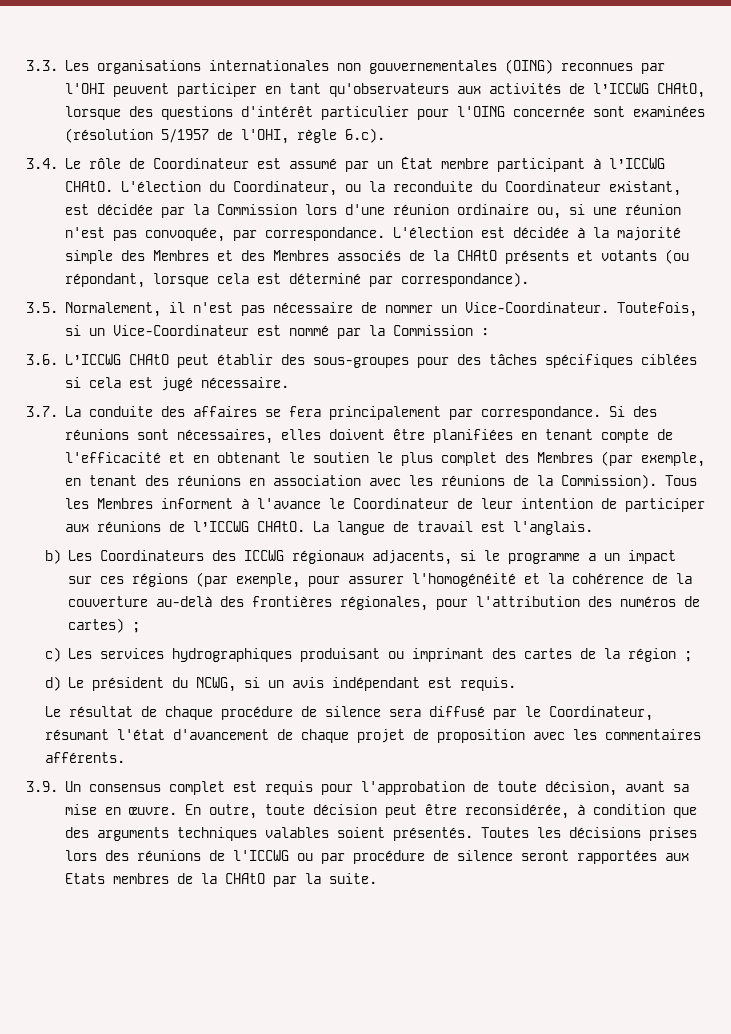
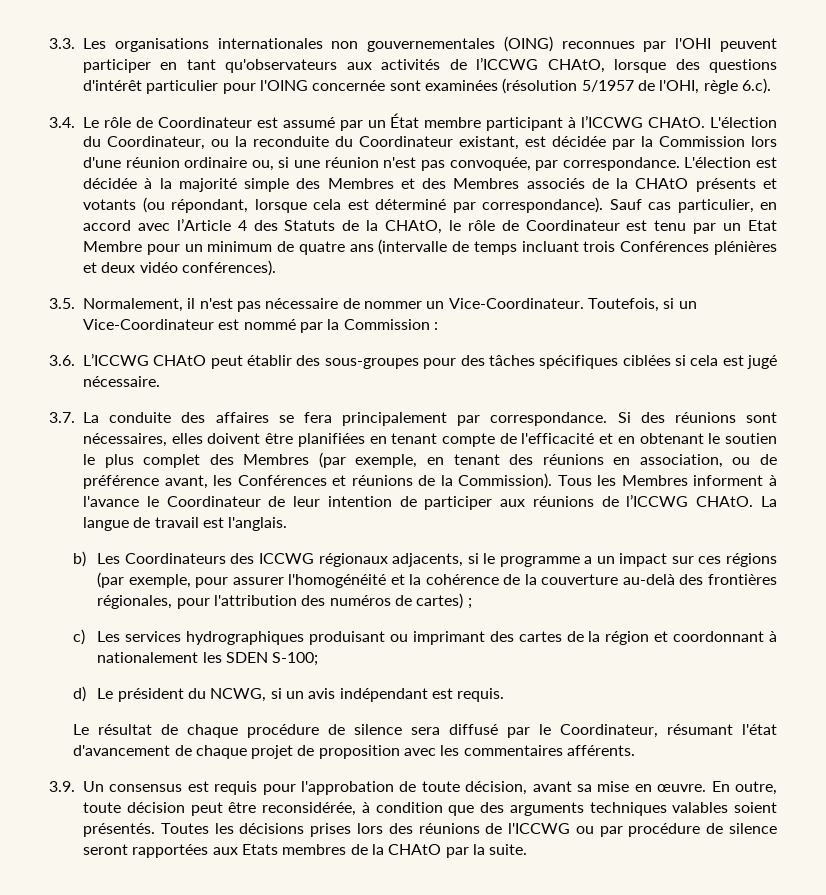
(529, 279) none -> [609,199,777,213] [83,218,777,234] [83,239,777,255] [83,260,276,276] Sauf cas particulier, en accord avec l’Article 4 des Statuts de la CHAtO, le rôle de Coordinateur est tenu par un Etat Membre pour un minimum de quatre ans (intervalle de temps incluant trois Conférences plénières et deux vidéo conférences).
[272,475,433,486] association avec les -> [639,454,777,468] [83,475,347,489] association, ou de préférence avant, les Conférences et
[683,651,692,662] ; -> [654,631,777,642] [97,652,319,666] et coordonnant à nationalement les SDEN S-100;
[168,781,225,795] complet -> (183, 788) none

